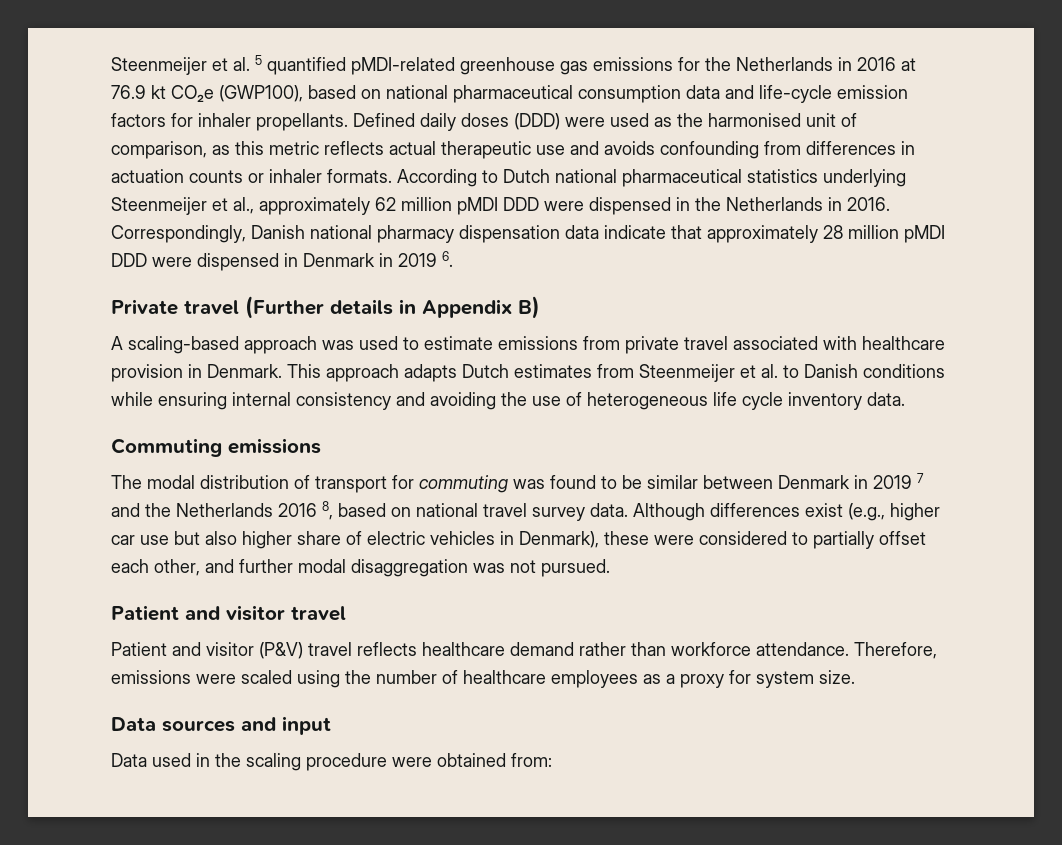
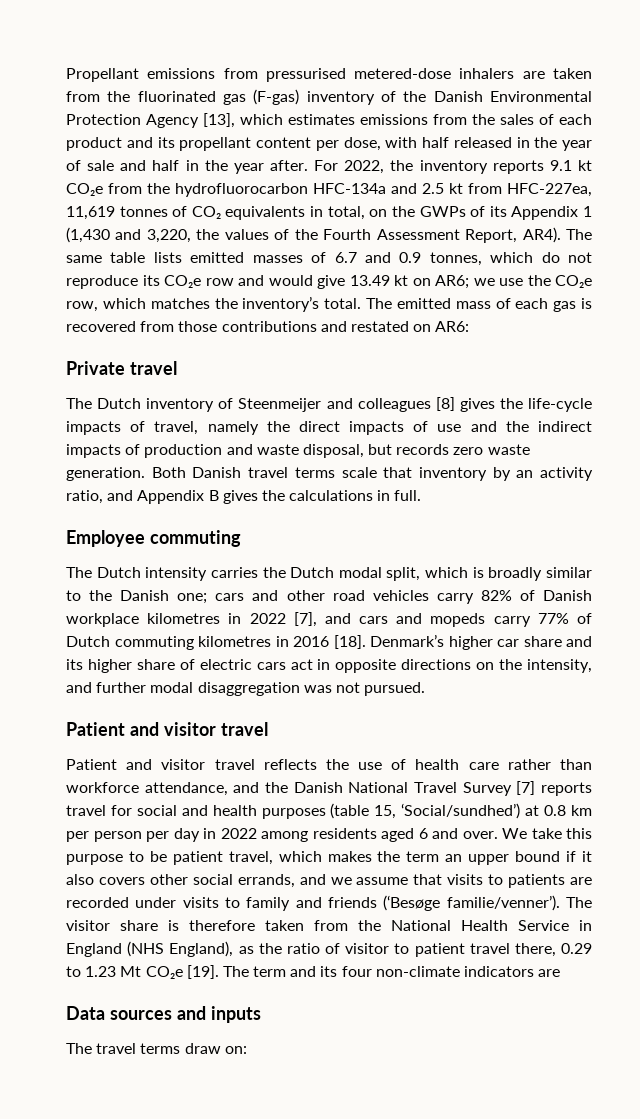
[111,55,916,75] [111,85,908,103] [111,113,857,131] [111,141,915,159] [111,169,906,187] [111,197,890,215] [111,225,945,243] [111,251,453,271] [111,296,540,319] [111,336,945,354] [111,364,945,382] [111,392,905,410] [111,438,321,457] [111,473,924,493] [111,501,940,521] [111,531,926,549] [111,559,200,576] Steenmeijer et al. 5 quantified pMDI-related greenhouse gas emissions for the Netherlands in 2016 at 76.9 kt CO₂e (GWP100), based on national pharmaceutical consumption data and life-cycle emission factors for inhaler propellants. Defined daily doses (DDD) were used as the harmonised unit of comparison, as this metric reflects actual therapeutic use and avoids confounding from differences in actuation counts or inhaler formats. According to Dutch national pharmaceutical statistics underlying Steenmeijer et al., approximately 62 million pMDI DDD were dispensed in the Netherlands in 2016. Correspondingly, Danish national pharmacy dispensation data indicate that approximately 28 million pMDI DDD were dispensed in Denmark in 2019 6. // Private travel (Further details in Appendix B) // A scaling-based approach was used to estimate emissions from private travel associated with healthcare provision in Denmark. This approach adapts Dutch estimates from Steenmeijer et al. to Danish conditions while ensuring internal consistency and avoiding the use of heterogeneous life cycle inventory data. // Commuting emissions // The modal distribution of transport for commuting was found to be similar between Denmark in 2019 7 and the Netherlands 2016 8, based on national travel survey data. Although differences exist (e.g., higher car use but also higher share of electric vehicles in Denmark), these were considered to partially offset each other, -> [66,68,592,82] [66,89,592,105] [66,113,592,128] [66,137,592,151] [66,160,593,174] [66,183,592,197] [66,206,593,220] [66,227,592,243] [66,252,592,266] [66,275,592,289] [66,296,592,312] [66,321,470,332] [66,361,177,375] [66,397,593,412] [66,421,592,435] [66,444,530,458] [66,467,593,481] [66,490,422,504] [66,530,241,547] [66,567,592,581] [66,590,592,604] [66,612,592,627] [66,634,592,650] [66,659,592,673] Propellant emissions from pressurised metered-dose inhalers are taken from the fluorinated gas (F-gas) inventory of the Danish Environmental Protection Agency [13], which estimates emissions from the sales of each product and its propellant content per dose, with half released in the year of sale and half in the year after. For 2022, the inventory reports 9.1 kt CO₂e from the hydrofluorocarbon HFC-134a and 2.5 kt from HFC-227ea, 11,619 tonnes of CO₂ equivalents in total, on the GWPs of its Appendix 1 (1,430 and 3,220, the values of the Fourth Assessment Report, AR4). The same table lists emitted masses of 6.7 and 0.9 tonnes, which do not reproduce its CO₂e row and would give 13.49 kt on AR6; we use the CO₂e row, which matches the inventory’s total. The emitted mass of each gas is recovered from those contributions and restated on AR6: // Private travel // The Dutch inventory of Steenmeijer and colleagues [8] gives the life-cycle impacts of travel, namely the direct impacts of use and the indirect impacts of production and waste disposal, but records zero waste generation. Both Danish travel terms scale that inventory by an activity ratio, and Appendix B gives the calculations in full. // Employee commuting // The Dutch intensity carries the Dutch modal split, which is broadly similar to the Danish one; cars and other road vehicles carry 82% of Danish workplace kilometres in 2022 [7], and cars and mopeds carry 77% of Dutch commuting kilometres in 2016 [18]. Denmark’s higher car share and its higher share of electric cars act in opposite directions on the intensity,
[259,642,303,659] (P&V) -> (206, 764) none
[422,642,937,659] [111,670,855,688] [111,716,331,735] [111,753,552,771] healthcare demand rather than workforce attendance. Therefore, emissions were scaled using the number of healthcare employees as a proxy for system size. // Data sources and input // Data used in the scaling procedure were obtained from: -> [325,759,592,770] [66,781,593,796] [66,803,592,819] [66,828,592,842] [66,851,592,865] [66,874,593,888] [66,895,592,911] [66,920,592,931] [66,941,592,957] [66,965,561,979] [66,1006,261,1023] [66,1043,247,1054] the use of health care rather than workforce attendance, and the Danish National Travel Survey [7] reports travel for social and health purposes (table 15, ‘Social/sundhed’) at 0.8 km per person per day in 2022 among residents aged 6 and over. We take this purpose to be patient travel, which makes the term an upper bound if it also covers other social errands, and we assume that visits to patients are recorded under visits to family and friends (‘Besøge familie/venner’). The visitor share is therefore taken from the National Health Service in England (NHS England), as the ratio of visitor to patient travel there, 0.29 to 1.23 Mt CO₂e [19]. The term and its four non-climate indicators are // Data sources and inputs // The travel terms draw on:

